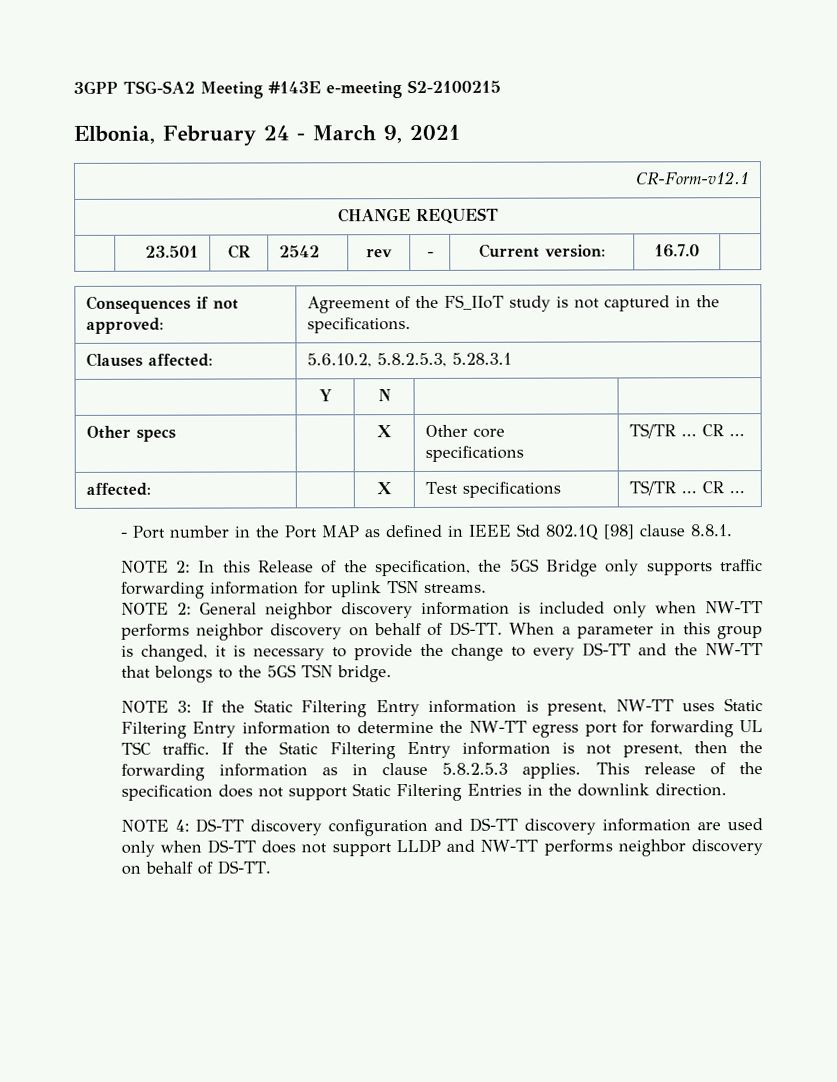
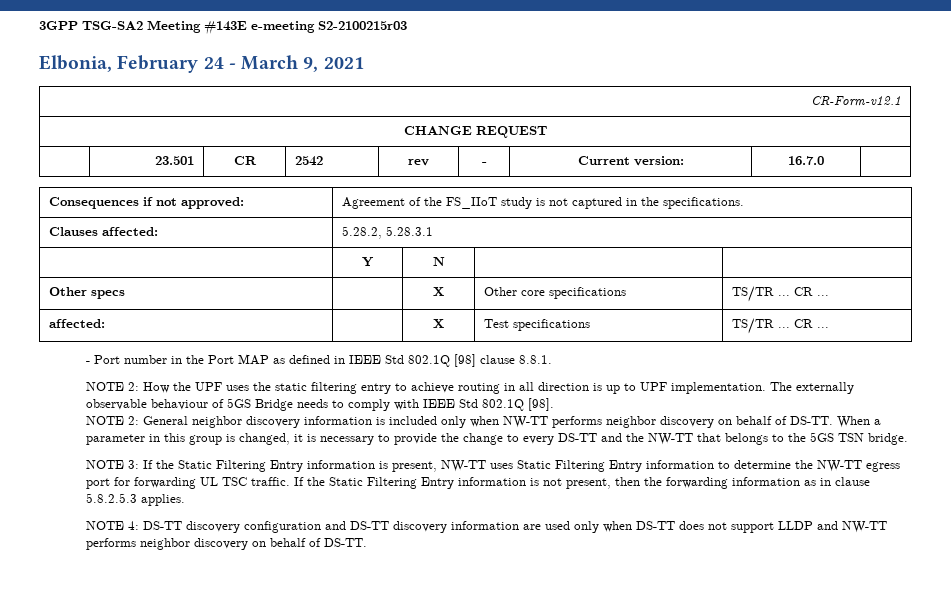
[407,79,501,94] S2-2100215 -> [318,21,407,30] S2-2100215r03
[307,352,448,368] 5.6.10.2, 5.8.2.5.3, -> [342,226,383,239] 5.28.2,
[198,558,764,577] [120,580,487,599] In this Release of the specification, the 5GS Bridge only supports traffic forwarding information for uplink TSN streams. -> [143,382,855,394] [86,398,555,411] How the UPF uses the static filtering entry to achieve routing in all direction is up to UPF implementation. The externally observable behaviour of 5GS Bridge needs to comply with IEEE Std 802.1Q [98].
[595,762,764,776] [120,783,727,802] This release of the specification does not support Static Filtering Entries in the downlink direction. -> (186, 500) none

